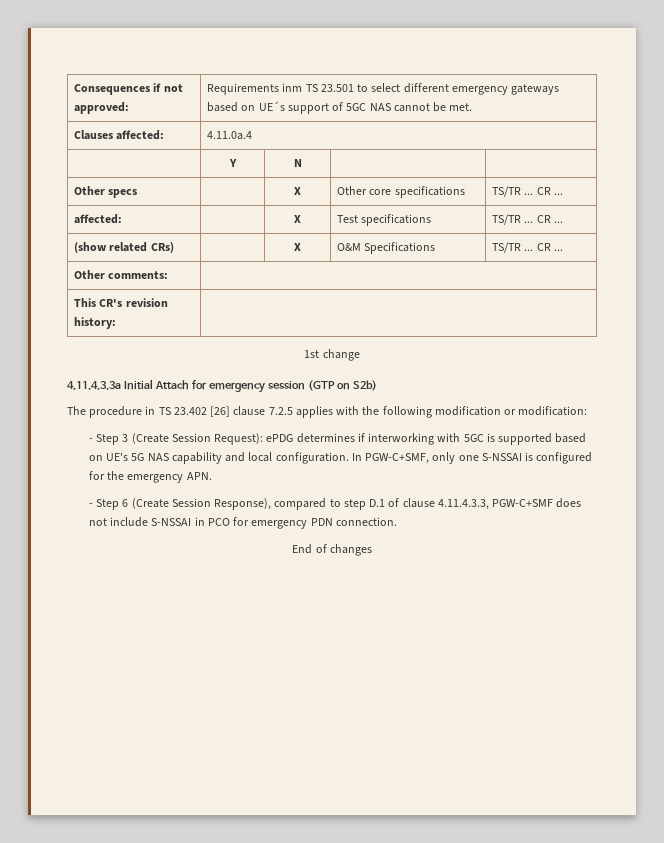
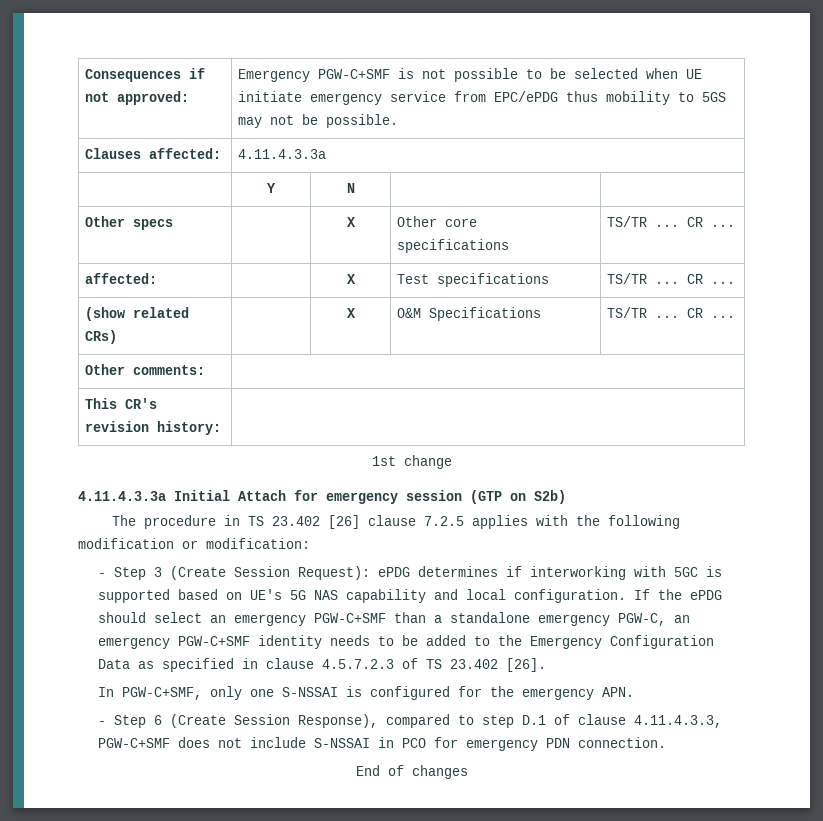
[207,83,560,95] [207,102,473,114] Requirements inm TS 23.501 to select different emergency gateways based on UE´s support of 5GC NAS cannot be met. -> [238,68,703,82] [238,91,727,105] [238,114,399,128] Emergency PGW-C+SMF is not possible to be selected when UE initiate emergency service from EPC/ePDG thus mobility to 5GS may not be possible.
[207,131,253,140] 4.11.0a.4 -> [238,149,327,159] 4.11.4.3.3a
(349, 458) none -> [634,589,723,600] [98,612,691,626] [98,635,715,649] [98,658,547,672] If the ePDG should select an emergency PGW-C+SMF than a standalone emergency PGW-C, an emergency PGW-C+SMF identity needs to be added to the Emergency Configuration Data as specified in clause 4.5.7.2.3 of TS 23.402 [26]. //

